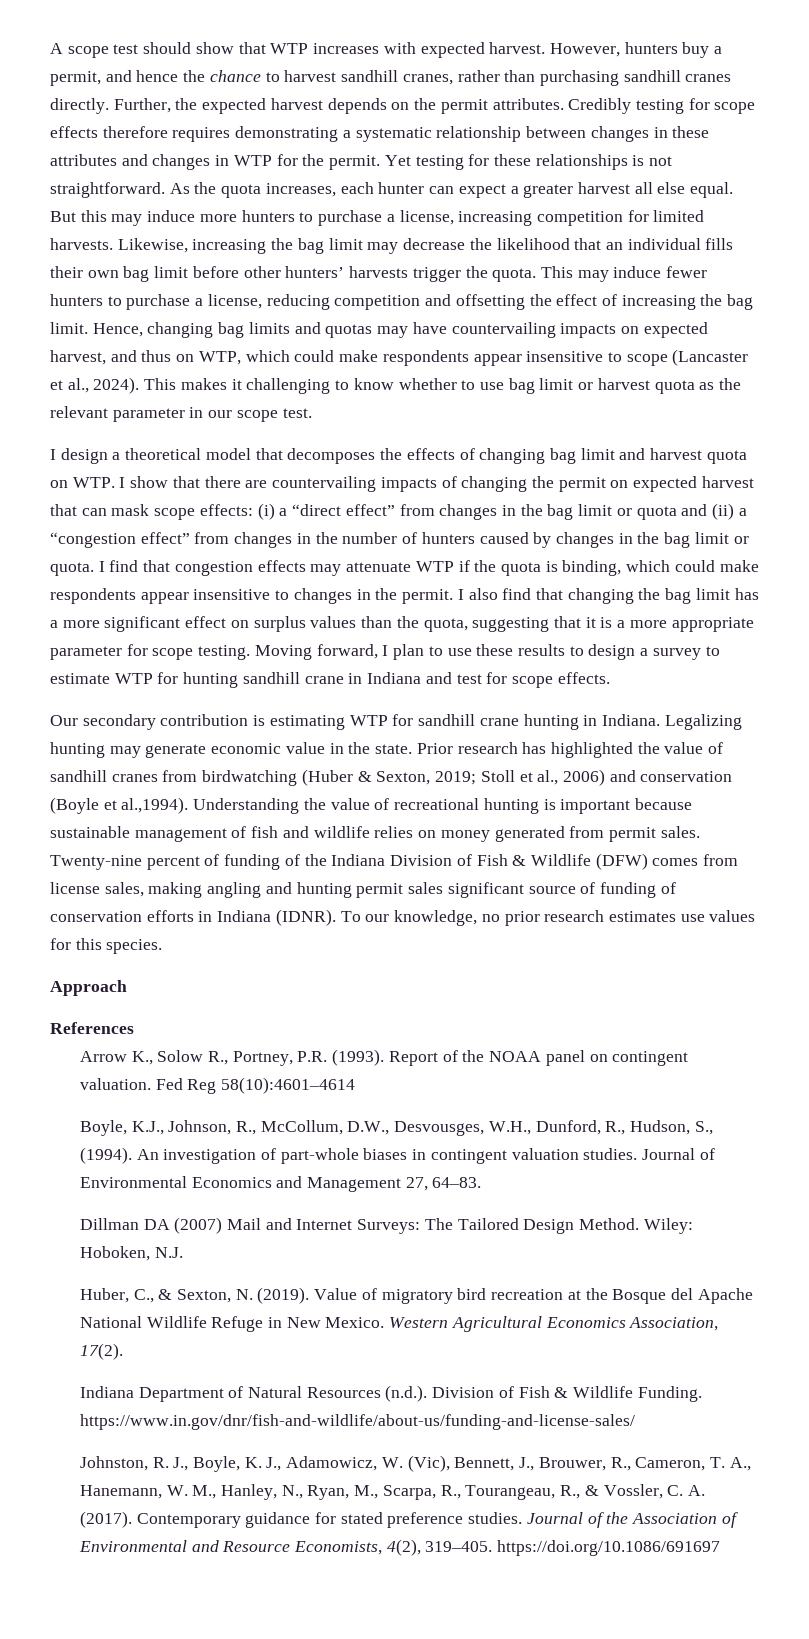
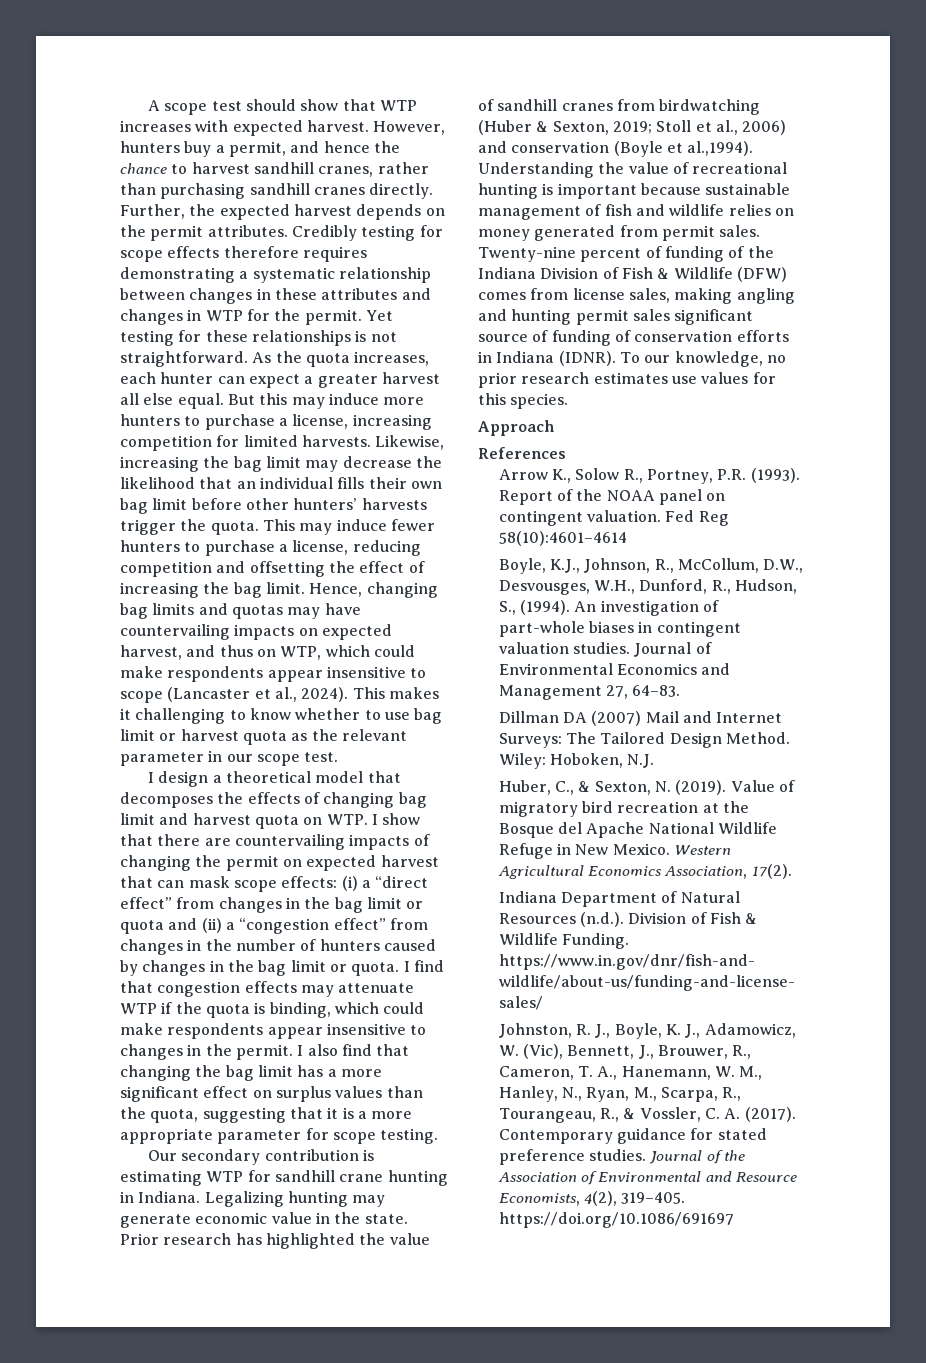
[254,644,720,660] [50,672,610,688] Moving forward, I plan to use these results to design a survey to estimate WTP for hunting sandhill crane in Indiana and test for scope effects. -> (439, 1136) none

